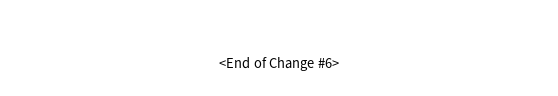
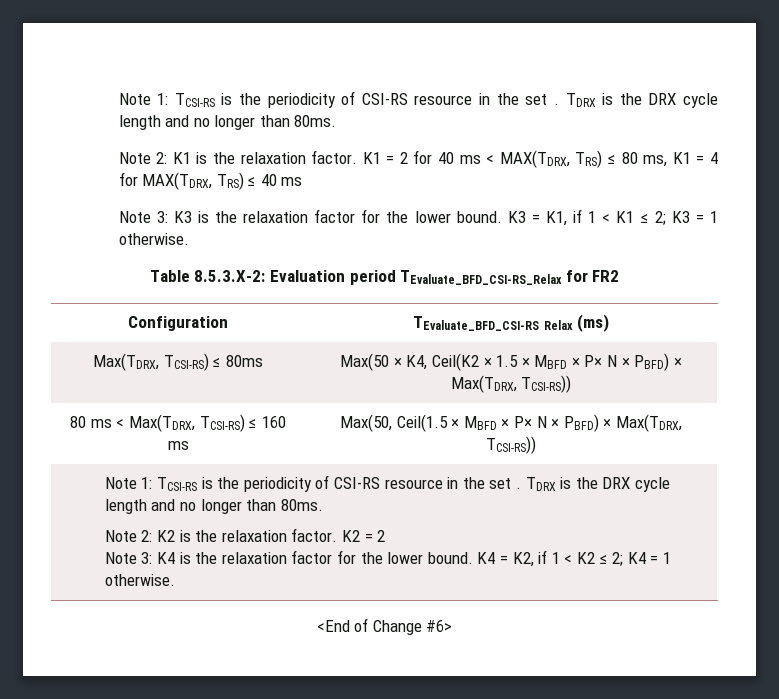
(218, 63) none -> [118,91,718,108] [118,115,337,130] [118,150,719,168] [118,172,303,190] [118,209,718,226] [118,233,189,245] [149,270,620,285] [128,316,228,331] [413,314,609,332] [93,353,263,371] [340,353,682,371] [450,375,572,393] [70,414,286,432] [167,441,189,450] [340,414,682,432] [486,436,536,454] [104,475,670,492] [104,499,323,514] [104,528,386,542] [104,550,671,567] [104,574,175,586] Note 1: TCSI-RS is the periodicity of CSI-RS resource in the set . TDRX is the DRX cycle length and no longer than 80ms. // Note 2: K1 is the relaxation factor. K1 = 2 for 40 ms < MAX(TDRX, TRS) ≤ 80 ms, K1 = 4 for MAX(TDRX, TRS) ≤ 40 ms // Note 3: K3 is the relaxation factor for the lower bound. K3 = K1, if 1 < K1 ≤ 2; K3 = 1 otherwise. // Table 8.5.3.X-2: Evaluation period TEvaluate_BFD_CSI-RS_Relax for FR2 // Configuration | TEvaluate_BFD_CSI-RS Relax (ms) // Max(TDRX, TCSI-RS) ≤ 80ms | Max(50 × K4, Ceil(K2 × 1.5 × MBFD × P× N × PBFD) × Max(TDRX, TCSI-RS)) // 80 ms < Max(TDRX, TCSI-RS) ≤ 160 ms | Max(50, Ceil(1.5 × MBFD × P× N × PBFD) × Max(TDRX, TCSI-RS)) // Note 1: TCSI-RS is the periodicity of CSI-RS resource in the set . TDRX is the DRX cycle length and no longer than 80ms. // Note 2: K2 is the relaxation factor. K2 = 2 // Note 3: K4 is the relaxation factor for the lower bound. K4 = K2, if 1 < K2 ≤ 2; K4 = 1 otherwise. //

